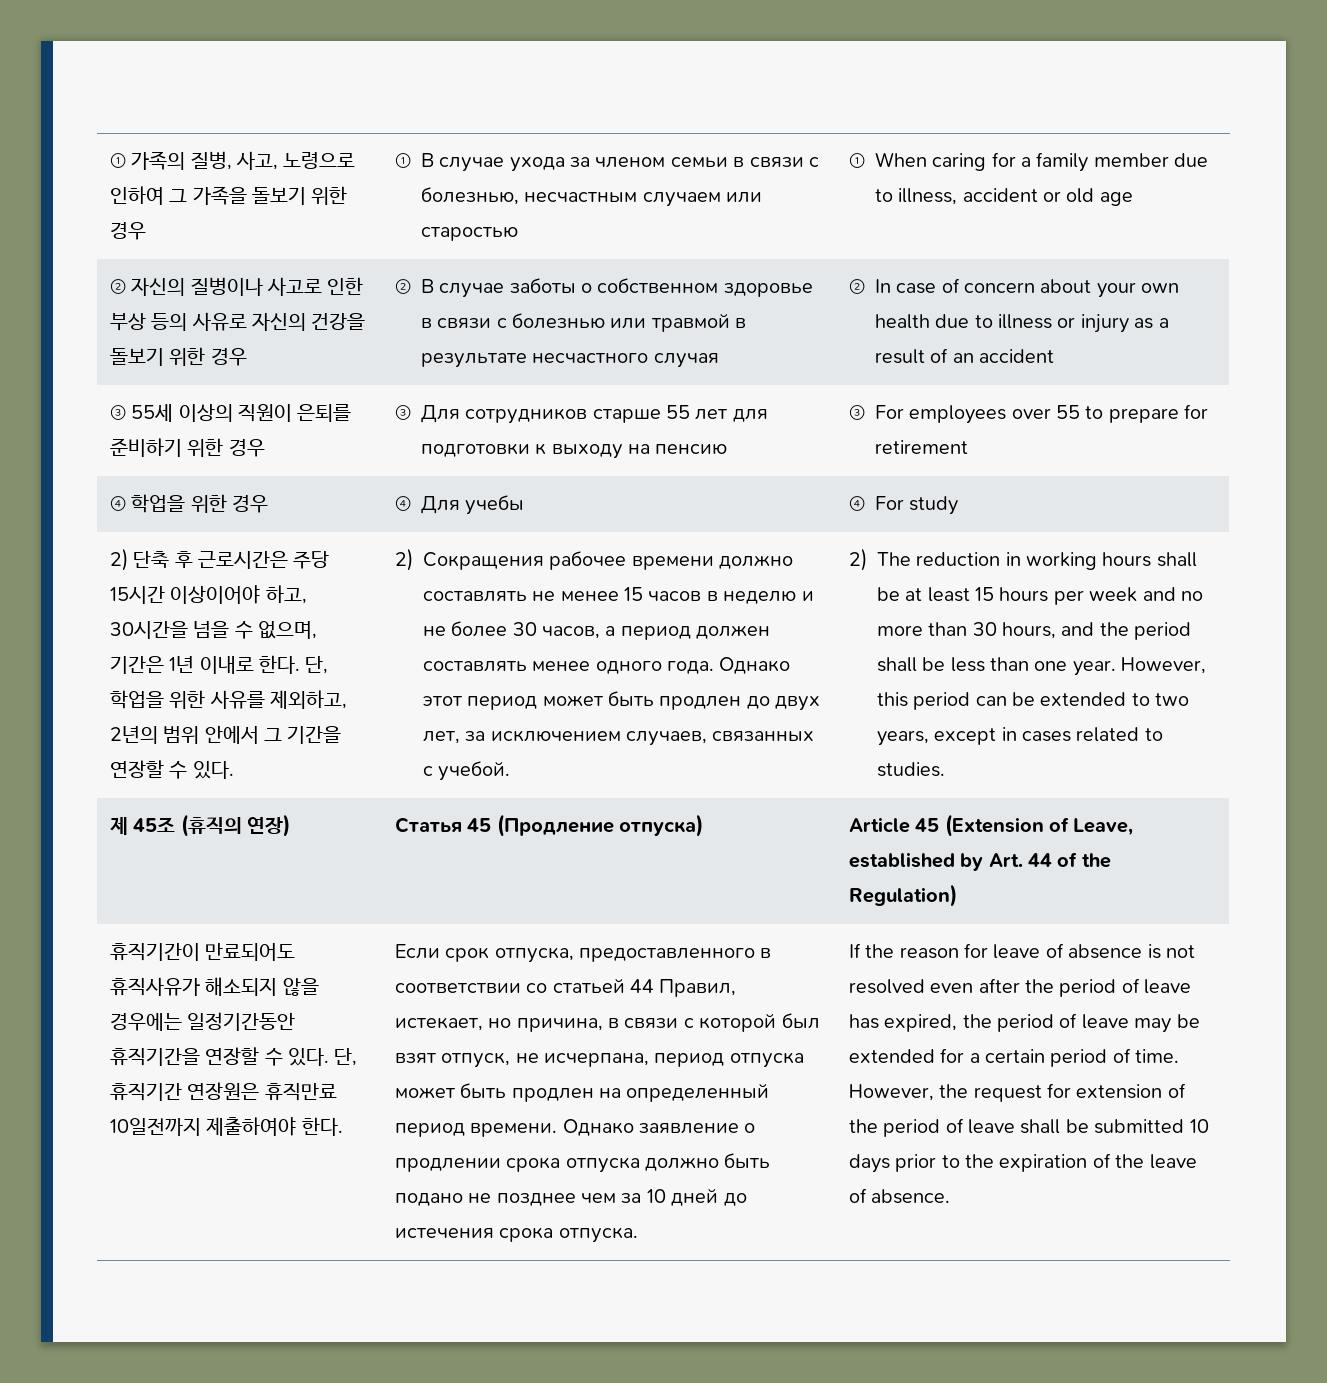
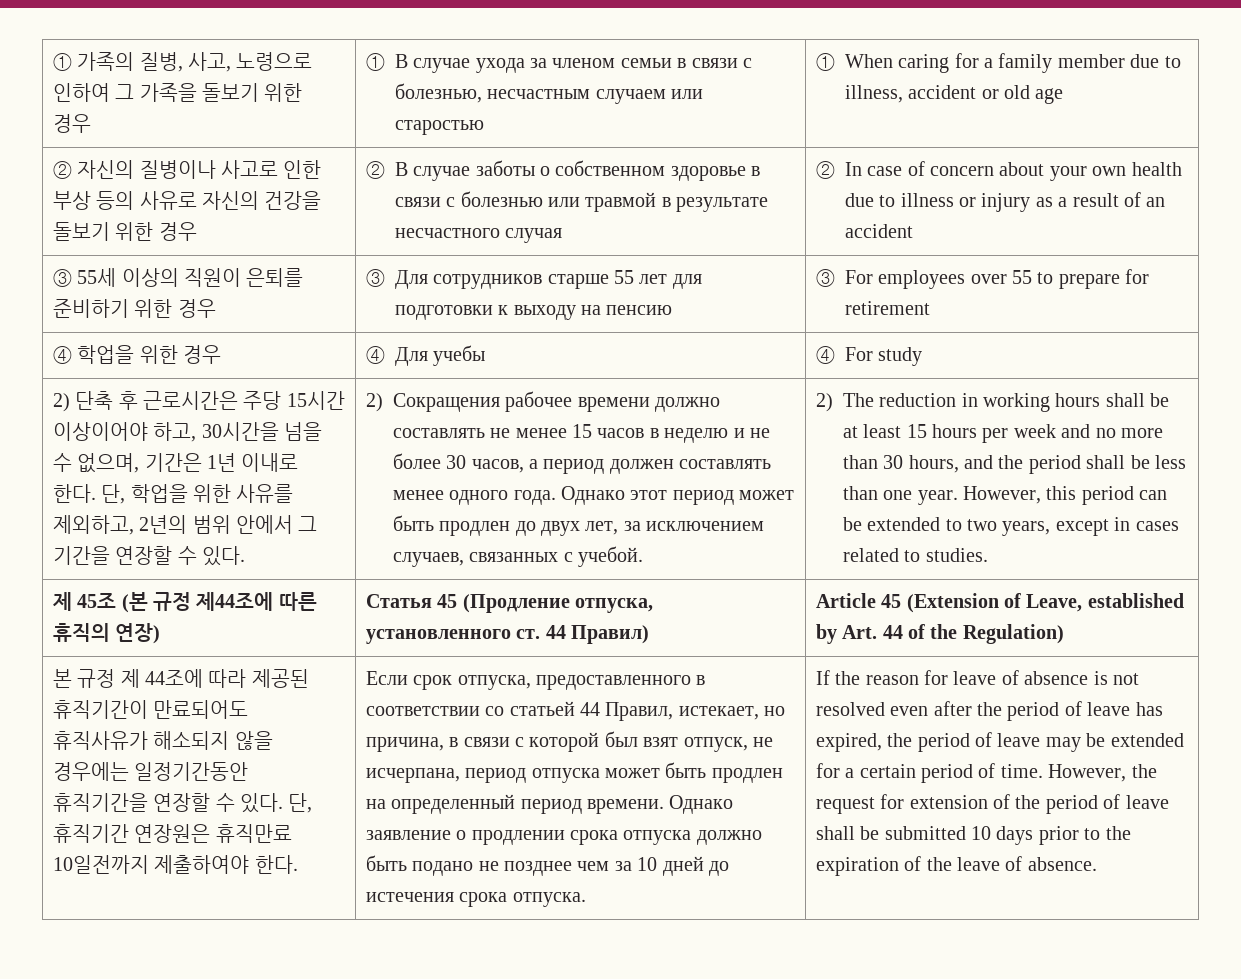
[180,814,242,837] (휴직의 -> [121,592,317,613] [52,623,110,642] (본 규정 제44조에 따른 휴직의
[618,814,703,837] отпуска) -> [575,598,654,613] [365,625,650,644] отпуска, установленного ст. 44 Правил)
(957, 895) none -> [52,669,309,688] 본 규정 제 44조에 따라 제공된

